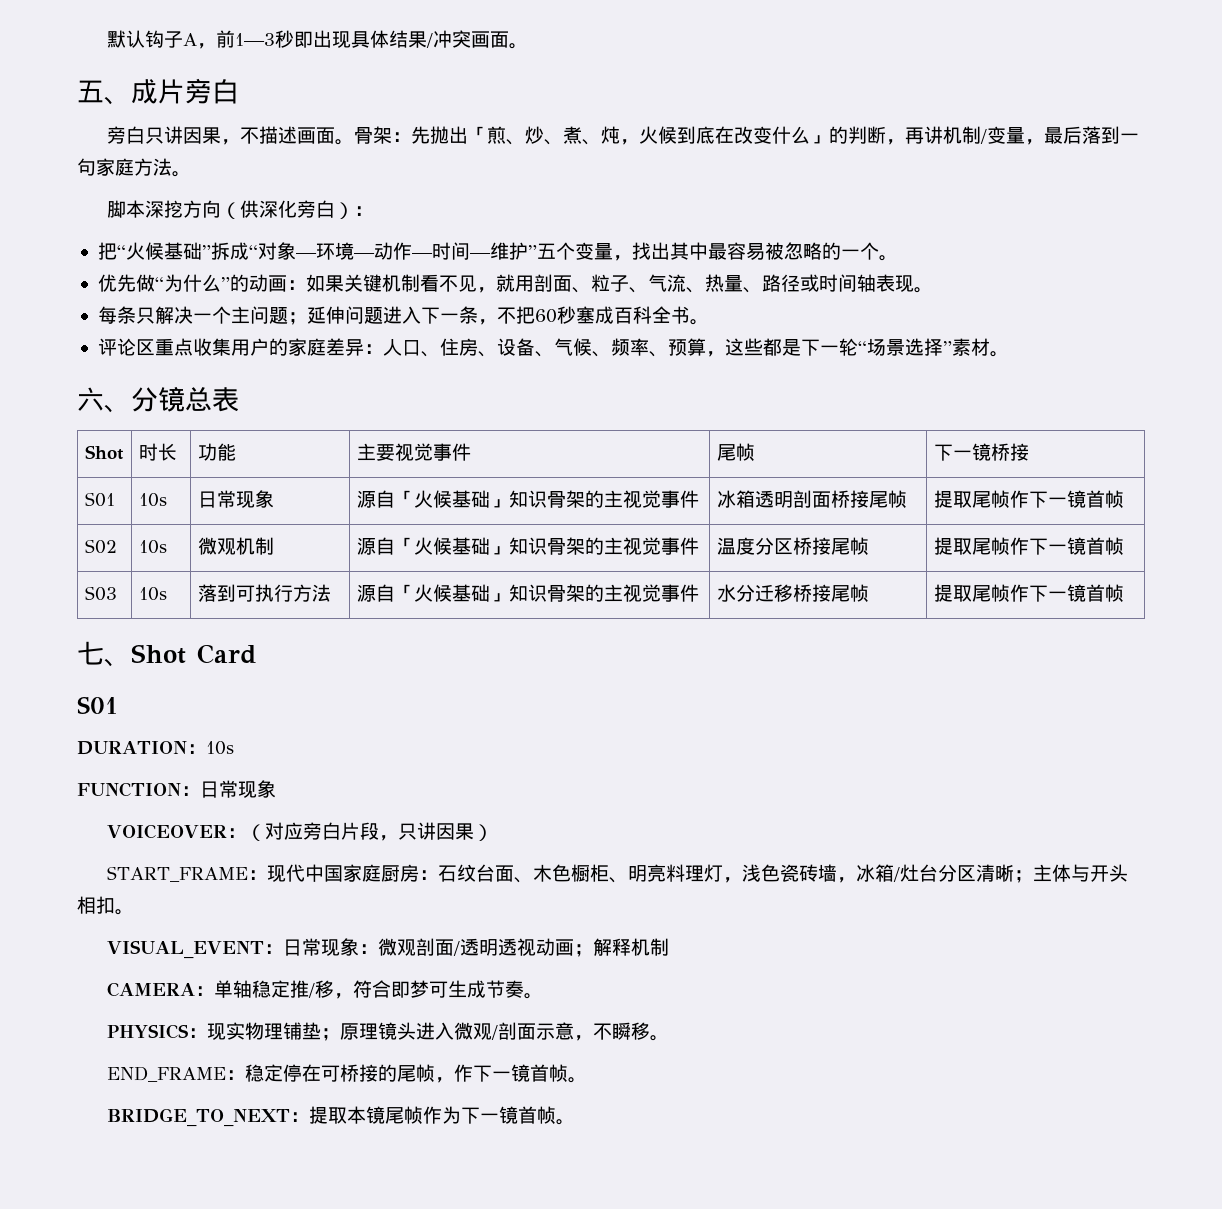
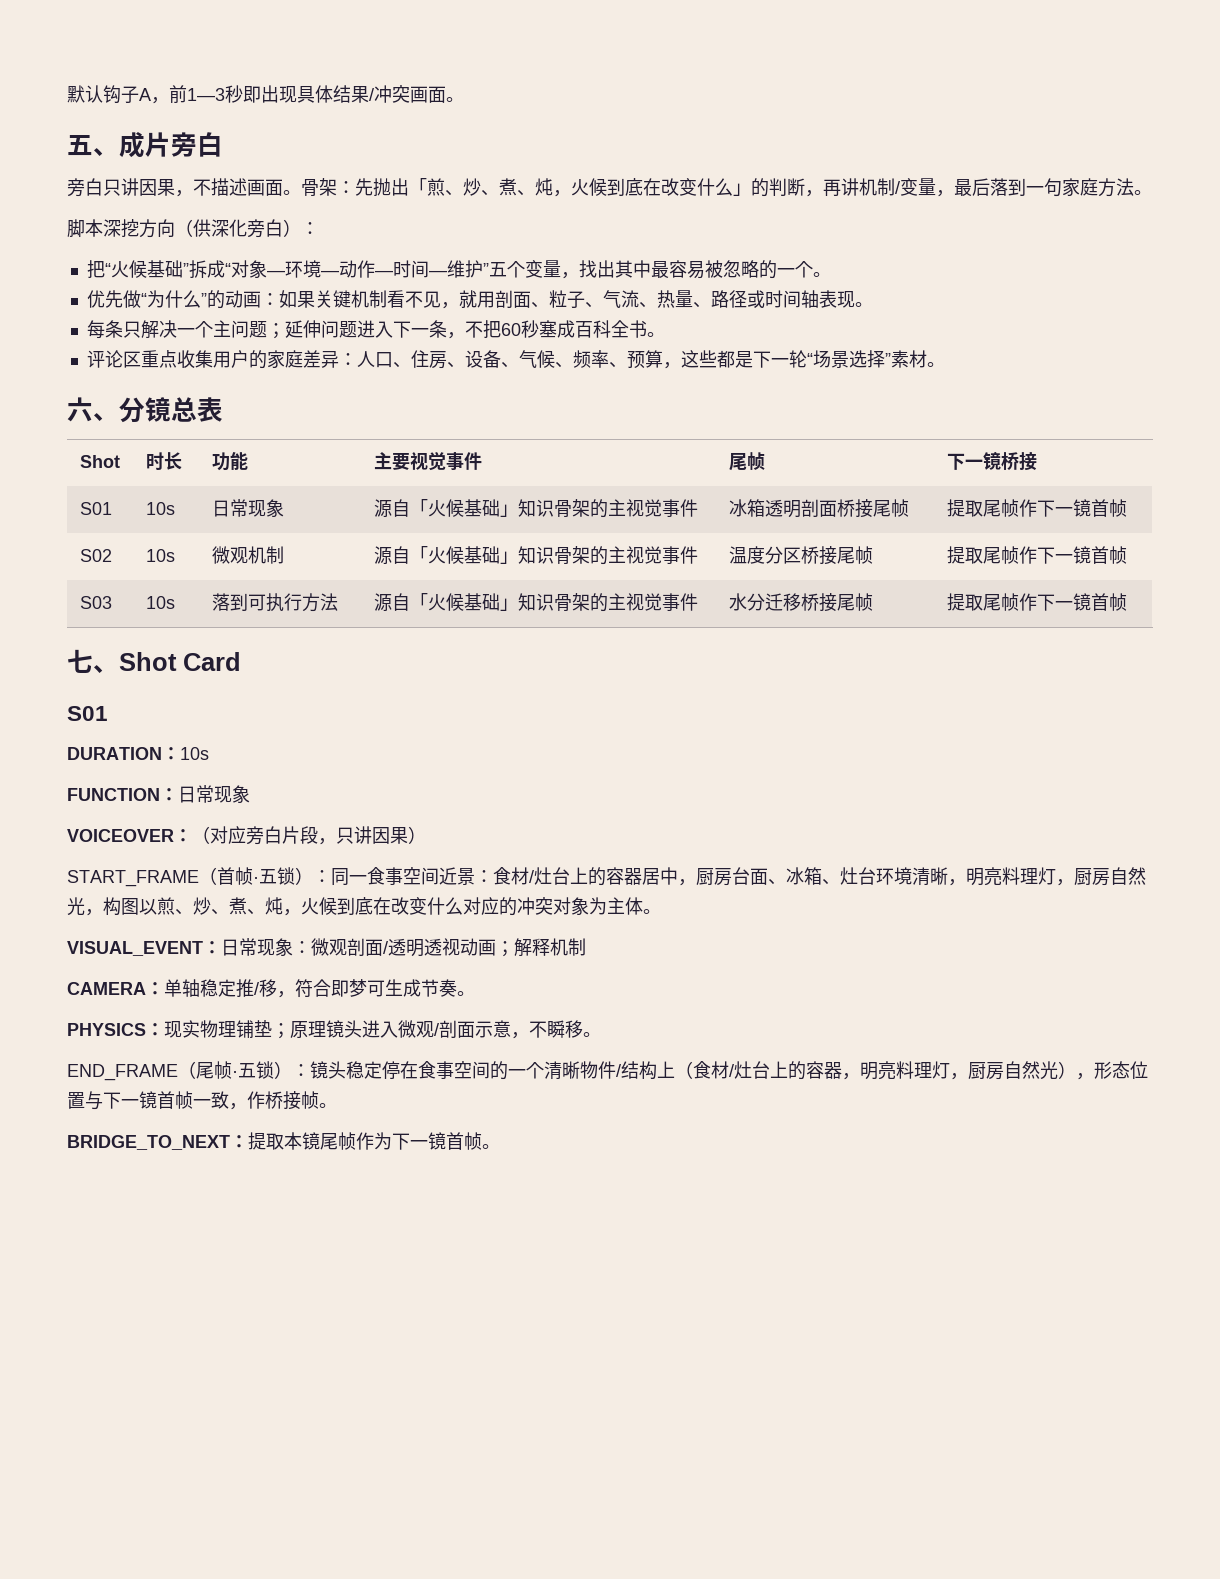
[247,864,1128,883] [77,896,115,914] ：现代中国家庭厨房：石纹台面、木色橱柜、明亮料理灯，浅色瓷砖墙，冰箱/灶台分区清晰；主体与开头相扣 -> [199,867,1146,886] [67,897,643,916] （首帧·五锁）：同一食事空间近景：食材/灶台上的容器居中，厨房台面、冰箱、灶台环境清晰，明亮料理灯，厨房自然光，构图以煎、炒、煮、炖，火候到底在改变什么对应的冲突对象为主体
[225,1064,549,1083] ：稳定停在可桥接的尾帧，作下一镜首 -> [178,1061,1148,1080] [67,1091,301,1110] （尾帧·五锁）：镜头稳定停在食事空间的一个清晰物件/结构上（食材/灶台上的容器，明亮料理灯，厨房自然光），形态位置与下一镜首帧一致，作桥接

